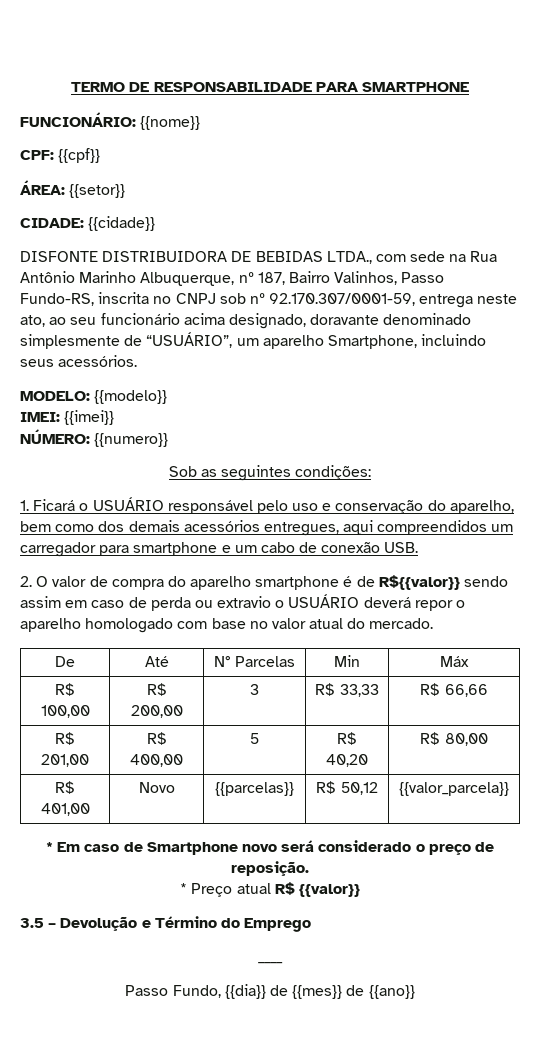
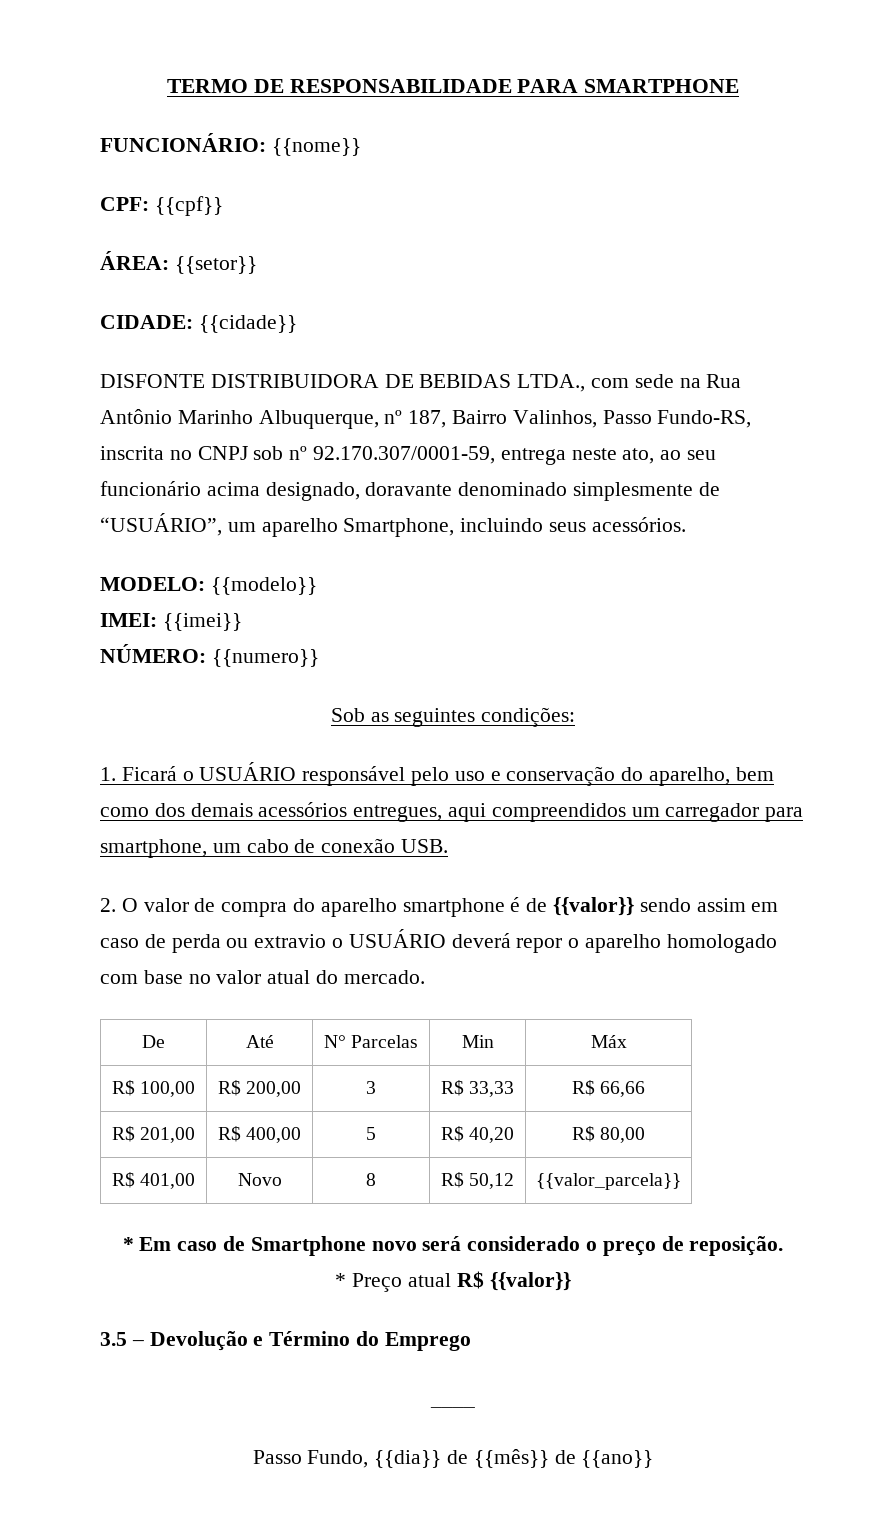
[133,542,231,556] smartphone e -> [100,839,207,858] smartphone,
[378,575,460,590] R${{valor}} -> [553,897,635,916] {{valor}}
[215,782,294,796] {{parcelas}} -> [366,1173,376,1186] 8
[292,985,343,999] {{mes}} -> [473,1449,549,1468] {{mês}}

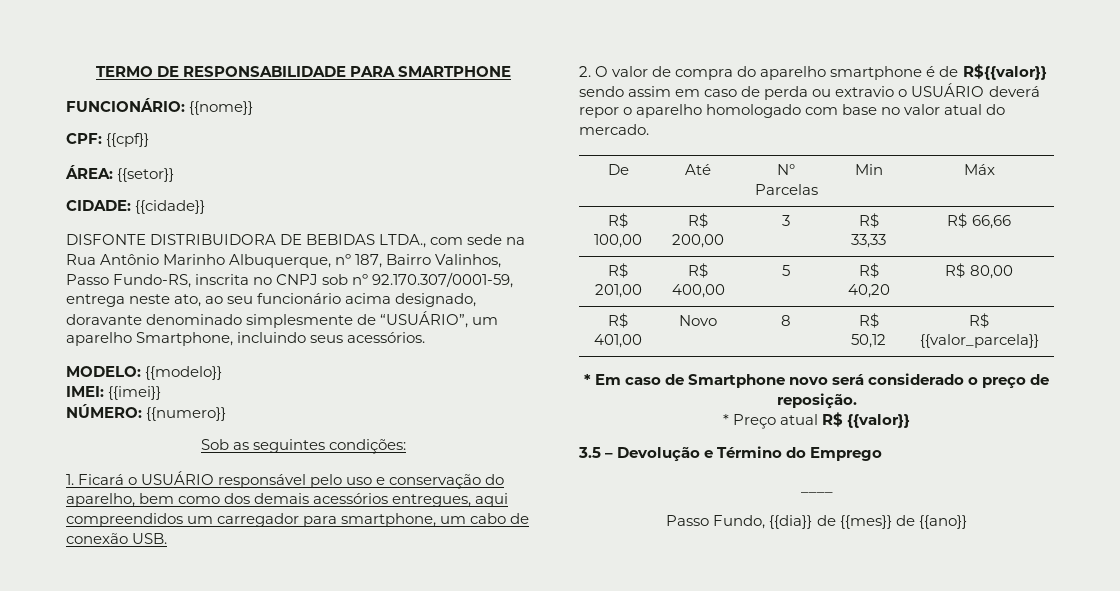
[553,897,635,916] {{valor}} -> [962,64,1047,80] R${{valor}}
(515, 1181) none -> [969,313,989,328] R$
[473,1449,549,1468] {{mês}} -> [839,515,892,529] {{mes}}

